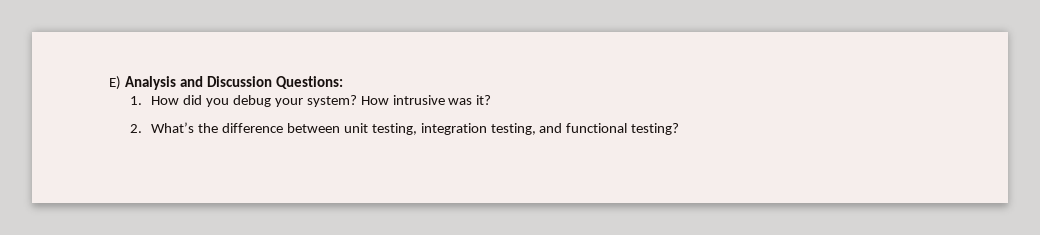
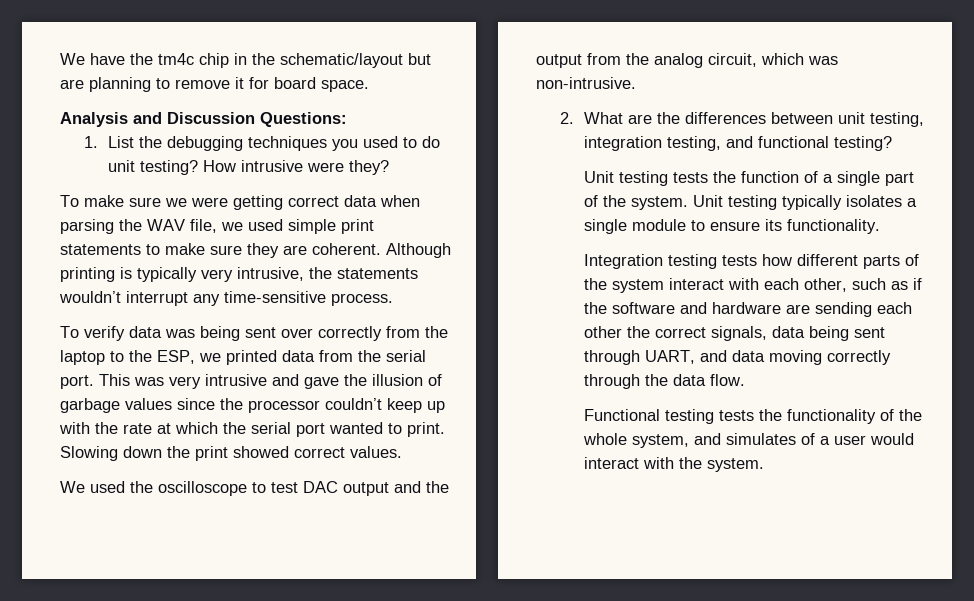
[109,76,121,90] E) -> [60,53,431,68] [60,77,369,92] We have the tm4c chip in the schematic/layout but are planning to remove it for board space. //
[151,95,492,107] [130,122,283,133] How did you debug your system? How intrusive was it? // 2. What’s the difference -> [108,136,441,151] [108,160,390,175] [60,195,420,210] [60,219,374,234] [60,243,451,258] [60,267,418,282] [59,291,393,306] [60,326,448,341] [60,350,426,365] [60,374,442,389] [60,398,445,413] [59,422,445,437] [60,446,402,461] [60,481,449,496] [536,53,838,68] [536,77,636,89] [560,112,767,124] List the debugging techniques you used to do unit testing? How intrusive were they? // To make sure we were getting correct data when parsing the WAV file, we used simple print statements to make sure they are coherent. Although printing is typically very intrusive, the statements wouldn’t interrupt any time-sensitive process. // To verify data was being sent over correctly from the laptop to the ESP, we printed data from the serial port. This was very intrusive and gave the illusion of garbage values since the processor couldn’t keep up with the rate at which the serial port wanted to print. Slowing down the print showed correct values. // We used the oscilloscope to test DAC output and the output from the analog circuit, which was non-intrusive. // 2. What are the differences
(680, 129) none -> [584,171,915,186] [584,195,918,210] [584,219,881,234] [584,254,920,269] [584,278,923,293] [584,302,913,317] [584,326,886,341] [584,350,892,365] [584,374,746,389] [584,409,923,424] [583,433,915,448] [584,457,765,472] // Unit testing tests the function of a single part of the system. Unit testing typically isolates a single module to ensure its functionality. // Integration testing tests how different parts of the system interact with each other, such as if the software and hardware are sending each other the correct signals, data being sent through UART, and data moving correctly through the data flow. // Functional testing tests the functionality of the whole system, and simulates of a user would interact with the system.

